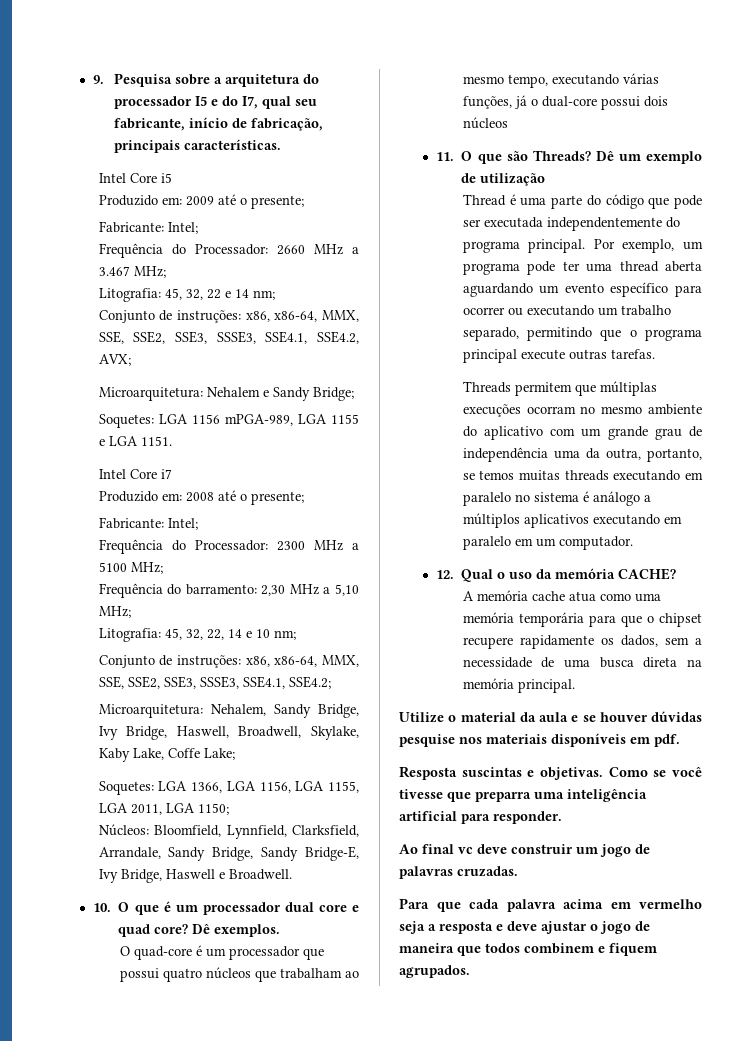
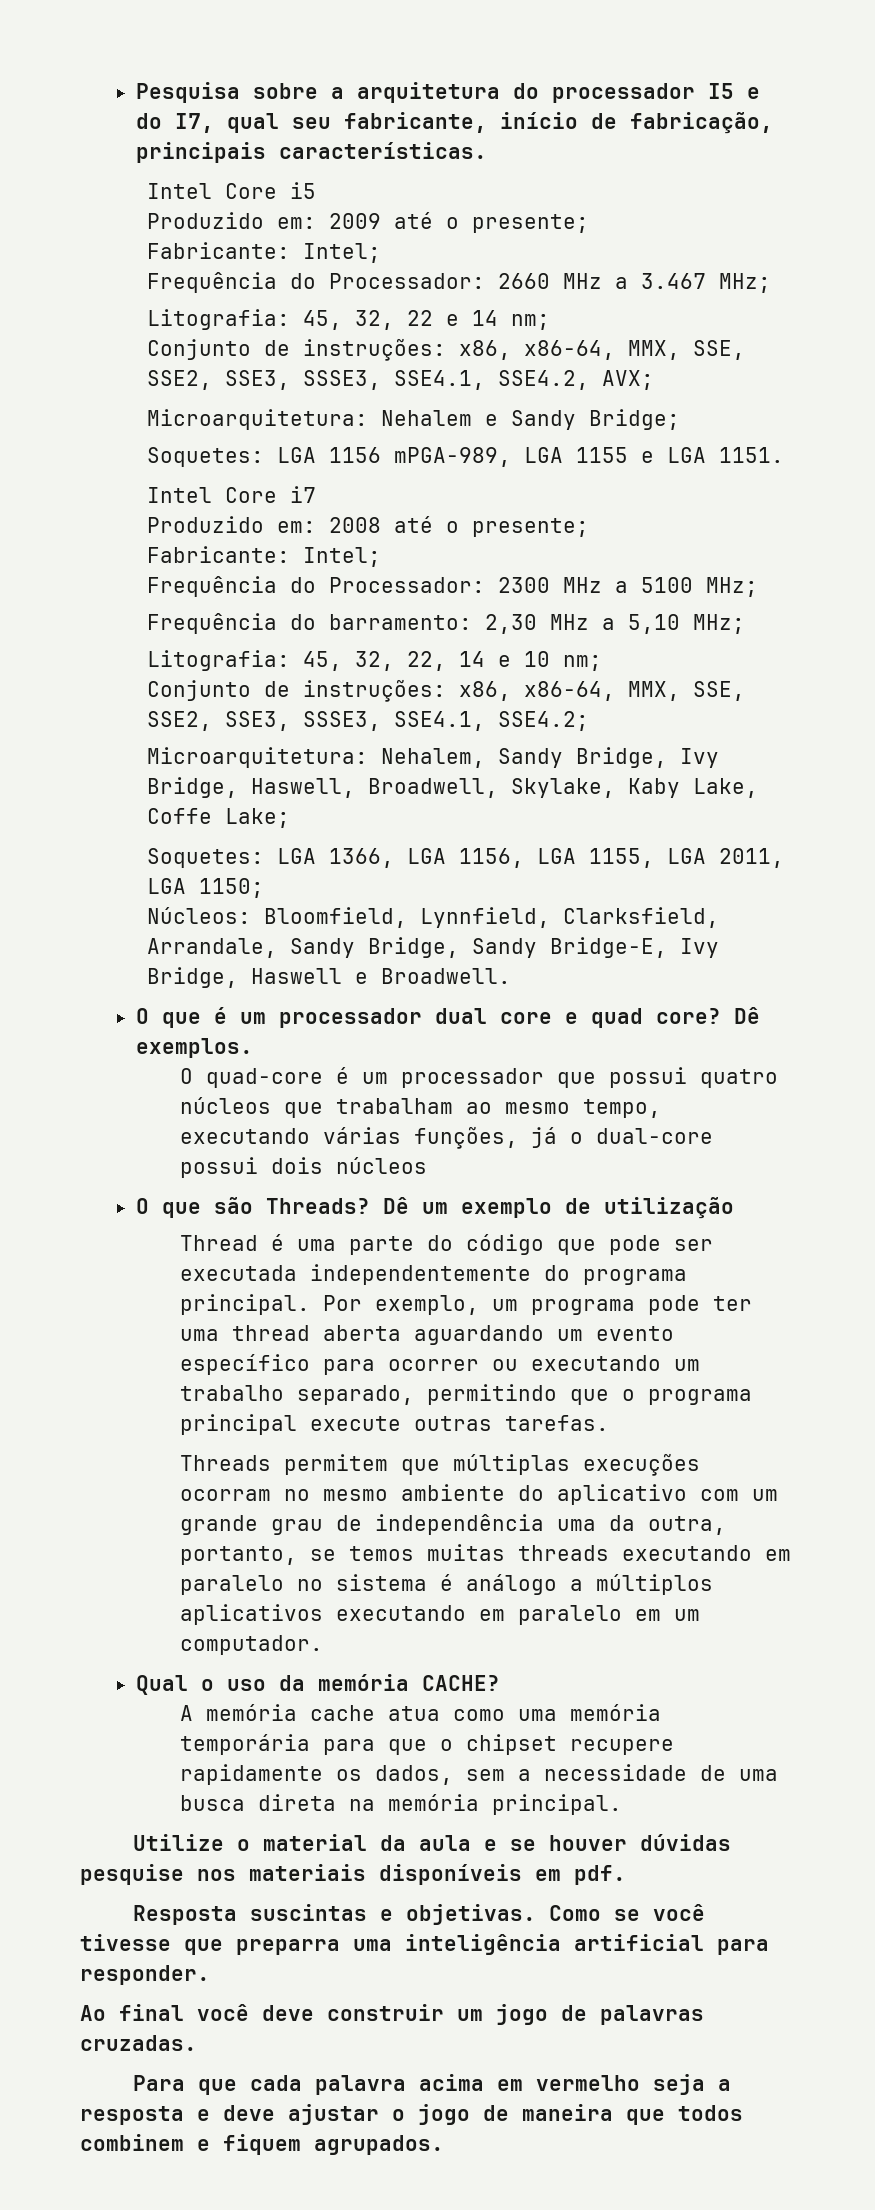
[93,75,105,84] 9. -> (135, 92) none
[93,903,112,912] 10. -> (511, 976) none
[436,152,455,161] 11. -> (427, 1165) none
[436,570,455,579] 12. -> (323, 1645) none
[458,847,473,854] vc -> [197,2004,249,2021] você

